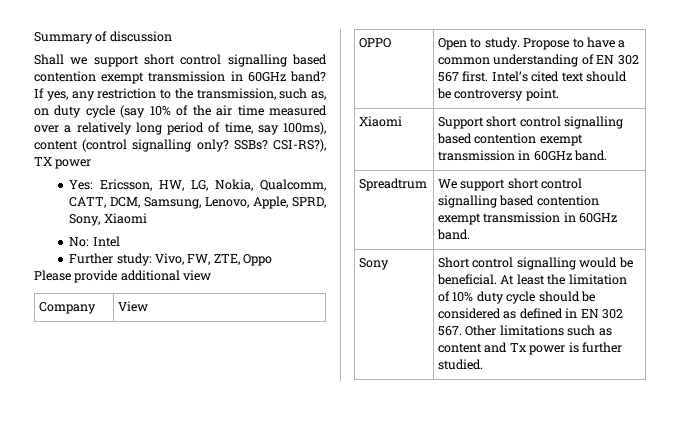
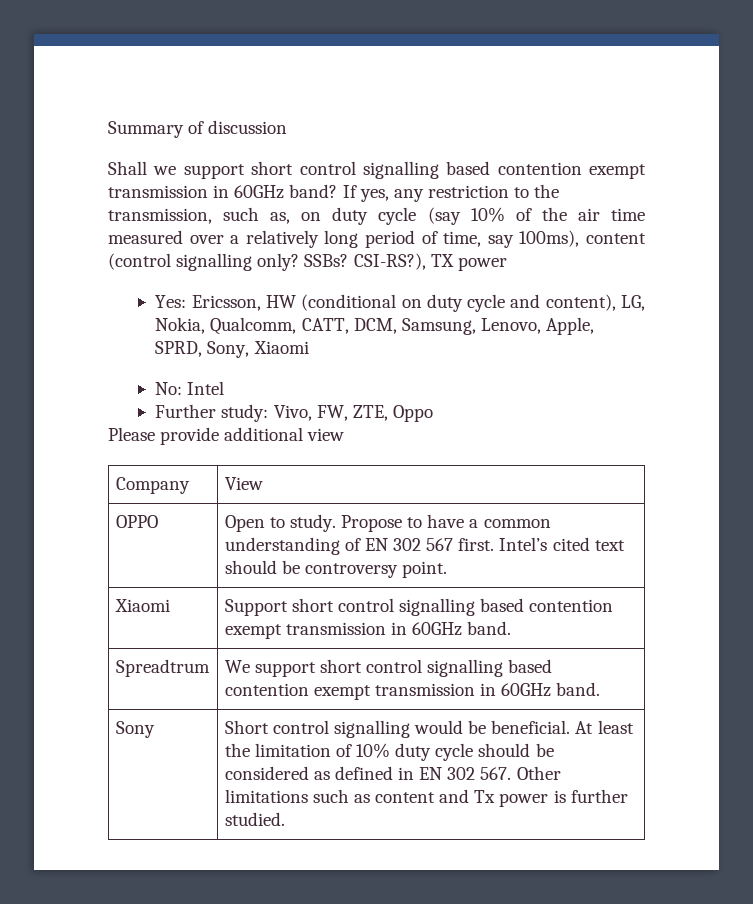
[159,180,185,191] HW, -> [265,294,616,312] HW (conditional on duty cycle and content),

